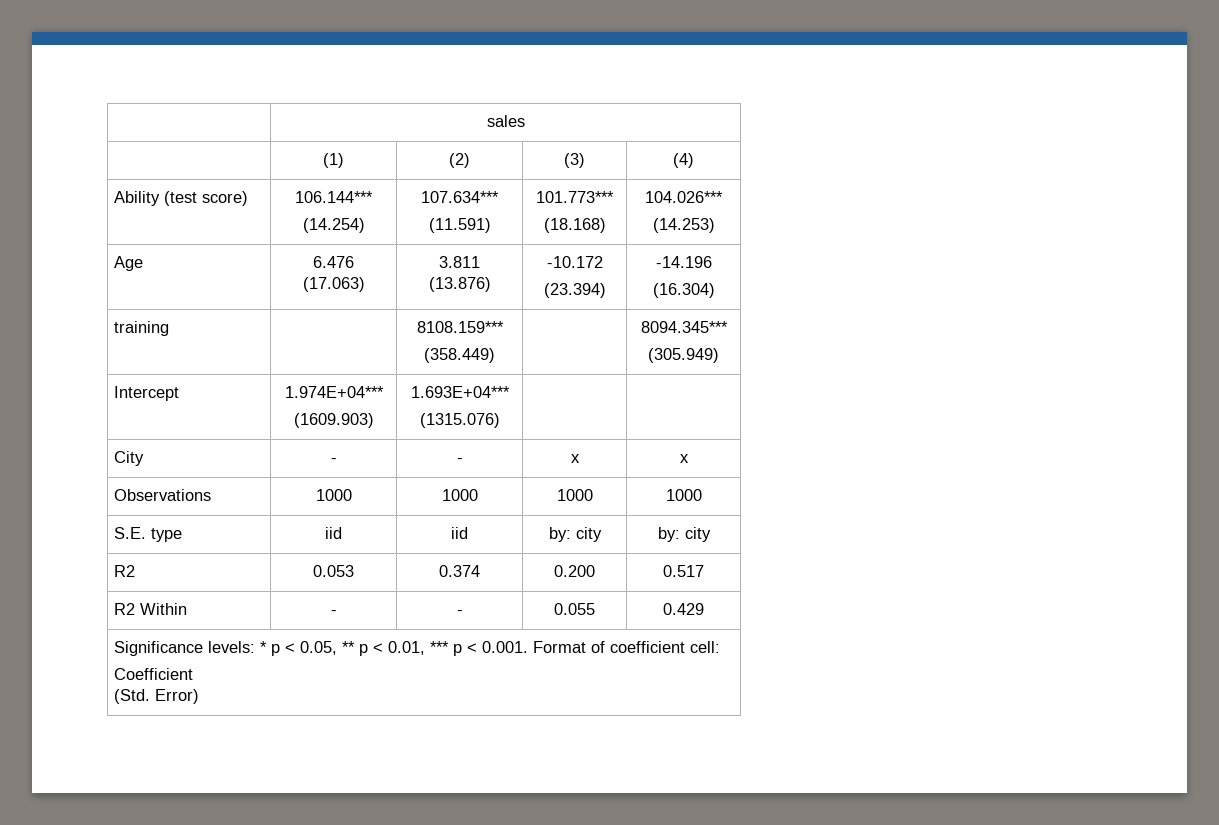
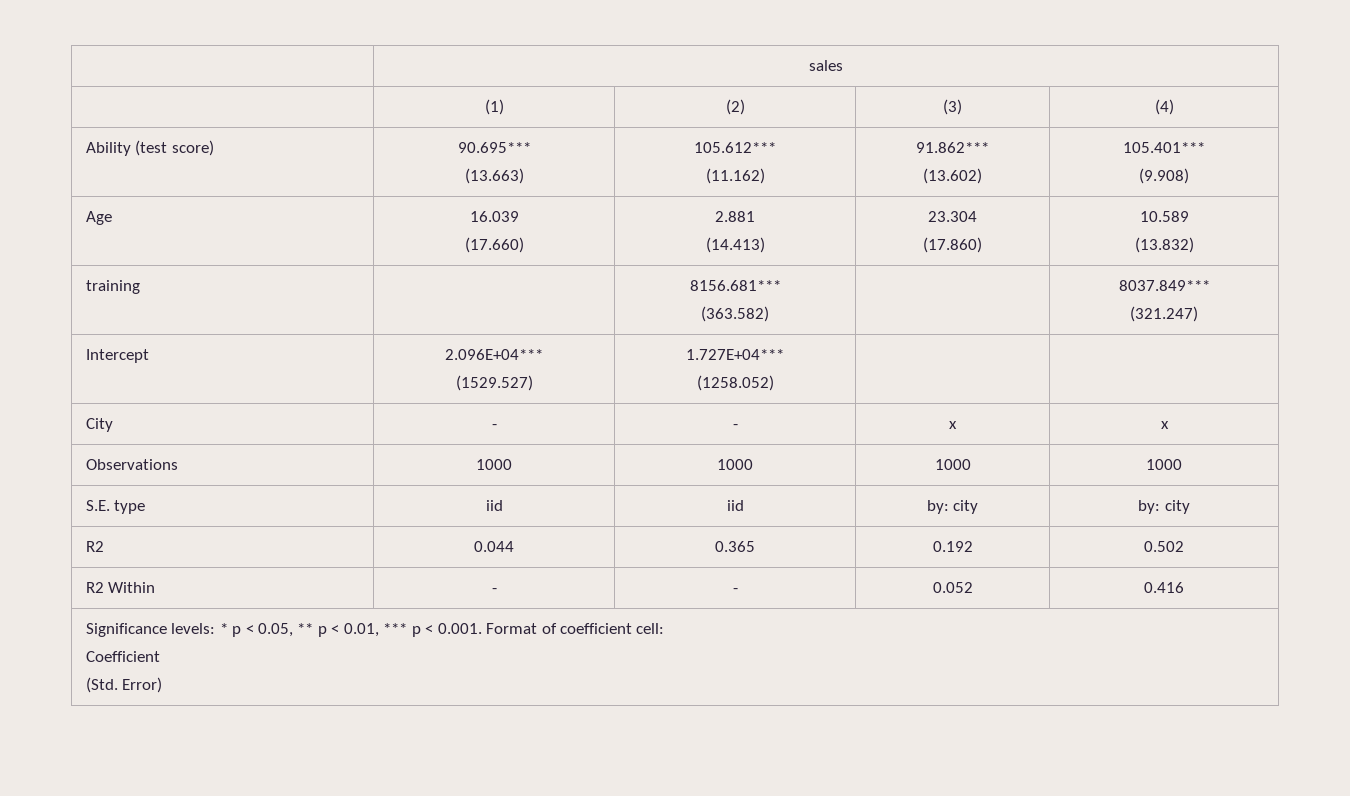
[295,191,373,203] [302,218,365,233] [421,191,499,203] [428,218,491,233] [536,191,614,203] [543,218,606,233] [645,191,723,203] [652,218,715,233] [113,256,143,271] [313,256,354,268] [302,277,365,292] [439,256,480,268] [428,277,491,292] [546,256,603,268] [543,283,606,298] [655,256,712,268] [652,283,715,298] [113,321,169,336] [416,321,504,333] [424,348,495,363] [640,321,728,333] [648,348,719,363] [113,386,179,401] [284,386,384,398] [293,413,374,428] [410,386,510,398] [419,413,500,428] 106.144*** // (14.254) | 107.634*** // (11.591) | 101.773*** // (18.168) | 104.026*** // (14.253) // Age | 6.476 // (17.063) | 3.811 // (13.876) | -10.172 // (23.394) | -14.196 // (16.304) // training | | 8108.159*** // (358.449) | | 8094.345*** // (305.949) // Intercept | 1.974E+04*** // (1609.903) | 1.693E+04*** // (1315.076) -> [457,142,531,153] [464,168,524,184] [694,142,776,153] [705,168,765,184] [916,142,989,153] [923,168,982,184] [1123,142,1205,153] [1139,168,1189,184] [85,211,112,225] [469,211,519,222] [464,237,524,253] [715,211,755,222] [705,237,765,253] [928,211,977,222] [923,237,982,253] [1139,211,1189,222] [1134,237,1194,253] [85,280,140,294] [689,280,781,291] [701,306,769,322] [1118,280,1210,291] [1130,306,1198,322] [85,349,149,363] [445,349,543,360] [455,375,533,391] [686,349,784,360] [696,375,774,391] 90.695*** // (13.663) | 105.612*** // (11.162) | 91.862*** // (13.602) | 105.401*** // (9.908) // Age | 16.039 // (17.660) | 2.881 // (14.413) | 23.304 // (17.860) | 10.589 // (13.832) // training | | 8156.681*** // (363.582) | | 8037.849*** // (321.247) // Intercept | 2.096E+04*** // (1529.527) | 1.727E+04*** // (1258.052)
[313,565,354,577] [439,565,480,577] [554,565,595,577] [663,565,704,577] 0.053 | 0.374 | 0.200 | 0.517 -> [474,541,514,552] [715,541,755,552] [932,541,973,552] [1144,541,1184,552] 0.044 | 0.365 | 0.192 | 0.502
[554,603,595,615] [663,603,704,615] 0.055 | 0.429 -> [932,582,973,593] [1144,582,1184,593] 0.052 | 0.416

